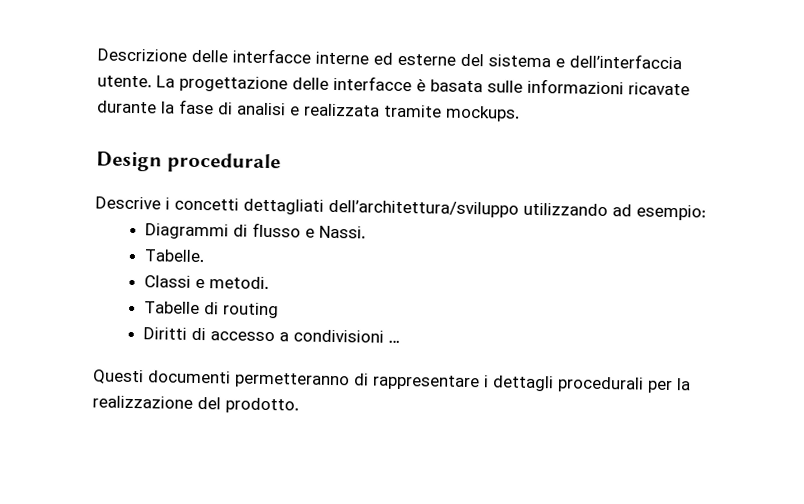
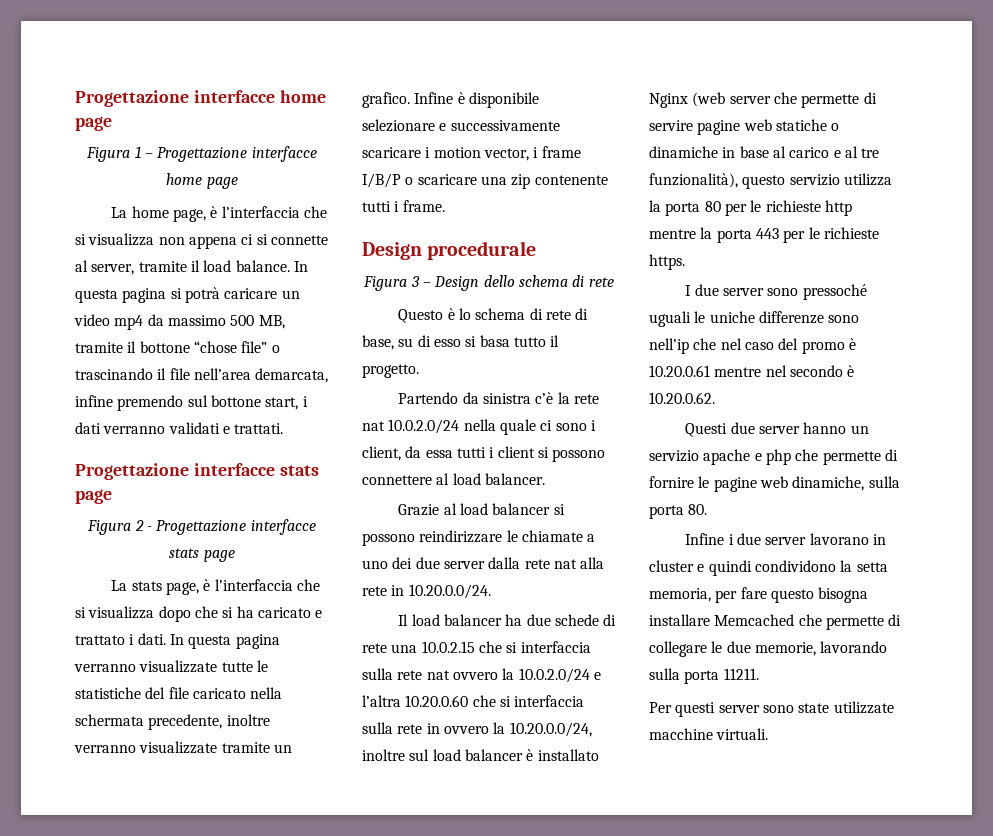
[97,48,682,70] [97,75,690,96] [97,99,520,122] [96,151,281,174] [95,196,706,221] [145,222,367,240] [144,249,206,263] [144,275,270,290] [144,301,280,319] [143,327,401,343] [93,369,691,394] [92,395,299,414] Descrizione delle interfacce interne ed esterne del sistema e dell’interfaccia utente. La progettazione delle interfacce è basata sulle informazioni ricavate durante la fase di analisi e realizzata tramite mockups. // Design procedurale // Descrive i concetti dettagliati dell’architettura/sviluppo utilizzando ad esempio: // Diagrammi di flusso e Nassi. // Tabelle. // Classi e metodi. // Tabelle di routing // Diritti di accesso a condivisioni … // Questi documenti permetteranno di rappresentare i dettagli procedurali per la realizzazione del prodotto. -> [75,90,326,107] [75,116,112,131] [86,146,317,162] [166,173,238,189] [111,206,327,222] [75,233,328,249] [75,260,308,275] [75,287,300,303] [74,314,285,330] [75,341,280,353] [75,368,329,383] [75,395,308,411] [75,422,284,434] [75,463,319,480] [75,489,112,504] [87,519,316,535] [169,548,235,562] [111,579,320,595] [75,606,323,622] [75,633,280,649] [74,660,268,673] [75,687,283,699] [75,714,270,730] [74,741,292,754] [362,92,539,108] [362,119,560,132] [362,146,581,161] [362,173,608,189] [362,200,445,212] [362,241,537,260] [363,275,614,291] [398,308,589,323] [362,335,560,350] [362,364,419,378] [398,392,599,404] [362,419,596,435] [362,446,606,462] [362,473,545,485] [398,503,565,516] [362,530,596,546] [362,557,605,569] [362,584,491,599] [398,614,617,626] [362,641,591,653] [362,668,601,683] [362,695,585,707] [362,722,592,737] [362,749,599,761] [649,92,877,108] [649,119,840,135] [649,146,880,158] [649,173,892,189] [649,200,852,216] [649,227,879,243] [649,254,685,270] [685,284,867,300] [649,311,860,327] [649,338,856,354] [649,365,855,377] [649,392,715,404] [685,422,869,437] [649,449,898,465] [649,476,900,492] [649,504,708,519] [685,533,886,545] [649,560,888,576] [649,587,869,603] [649,614,902,630] [649,641,888,657] [649,668,759,684] [649,701,894,717] [649,728,769,740] Progettazione interfacce home page // Figura 1 – Progettazione interfacce home page // La home page, è l’interfaccia che si visualizza non appena ci si connette al server, tramite il load balance. In questa pagina si potrà caricare un video mp4 da massimo 500 MB, tramite il bottone “chose file” o trascinando il file nell’area demarcata, infine premendo sul bottone start, i dati verranno validati e trattati. // Progettazione interfacce stats page // Figura 2 - Progettazione interfacce stats page // La stats page, è l’interfaccia che si visualizza dopo che si ha caricato e trattato i dati. In questa pagina verranno visualizzate tutte le statistiche del file caricato nella schermata precedente, inoltre verranno visualizzate tramite un grafico. Infine è disponibile selezionare e successivamente scaricare i motion vector, i frame I/B/P o scaricare una zip contenente tutti i frame. // Design procedurale // Figura 3 – Design dello schema di rete // Questo è lo schema di rete di base, su di esso si basa tutto il progetto. // Partendo da sinistra c’è la rete nat 10.0.2.0/24 nella quale ci sono i client, da essa tutti i client si possono connettere al load balancer. // Grazie al load balancer si possono reindirizzare le chiamate a uno dei due server dalla rete nat alla rete in 10.20.0.0/24. // Il load balancer ha due schede di rete una 10.0.2.15 che si interfaccia sulla rete nat ovvero la 10.0.2.0/24 e l’altra 10.20.0.60 che si interfaccia sulla rete in ovvero la 10.20.0.0/24, inoltre sul load balancer è installato Nginx (web server che permette di servire pagine web statiche o dinamiche in base al carico e al tre funzionalità), questo servizio utilizza la porta 80 per le richieste http mentre la porta 443 per le richieste https. // I due server sono pressoché uguali le uniche differenze sono nell’ip che nel caso del promo è 10.20.0.61 mentre nel secondo è 10.20.0.62. // Questi due server hanno un servizio apache e php che permette di fornire le pagine web dinamiche, sulla porta 80. // Infine i due server lavorano in cluster e quindi condividono la setta memoria, per fare questo bisogna installare Memcached che permette di collegare le due memorie, lavorando sulla porta 11211. // Per questi server sono state utilizzate macchine virtuali.

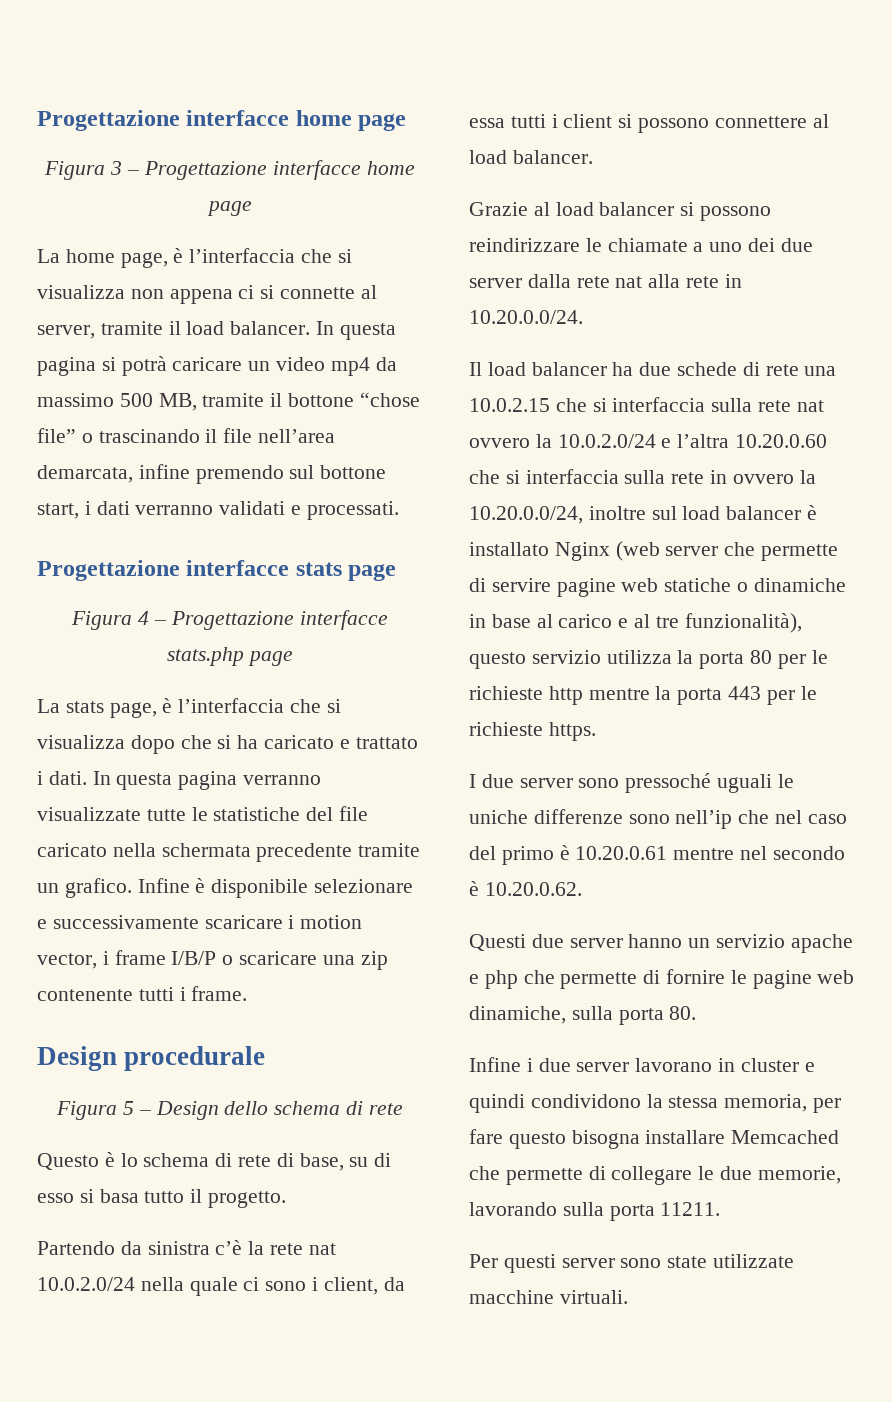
[134,146,141,158] 1 -> [110,161,123,175] 3
[235,260,290,272] balance. -> [230,321,311,335] balancer.
[234,423,284,434] trattati. -> [306,501,399,520] processati.
[134,519,316,535] [169,548,200,558] 2 - Progettazione interfacce stats -> [138,610,388,630] [167,647,245,666] 4 – Progettazione interfacce stats.php
[148,714,270,730] [74,741,218,754] precedente, inoltre verranno visualizzate -> [256,843,353,862] precedente
[410,276,420,287] 3 -> [122,1101,134,1115] 5
[801,341,845,354] promo -> [501,846,554,865] primo
[856,562,888,572] setta -> [668,1096,719,1108] stessa

